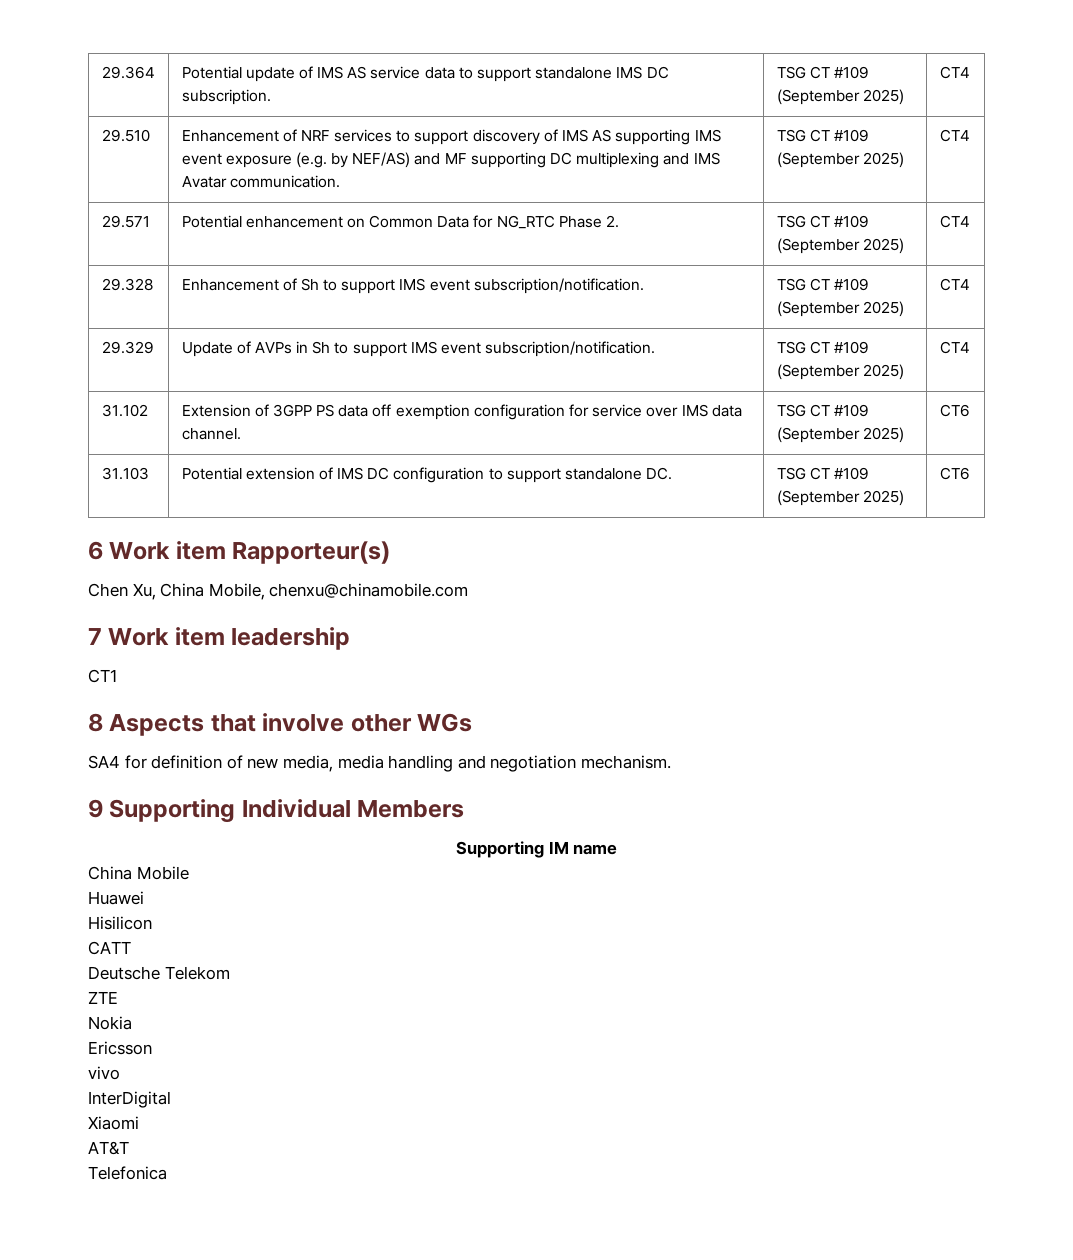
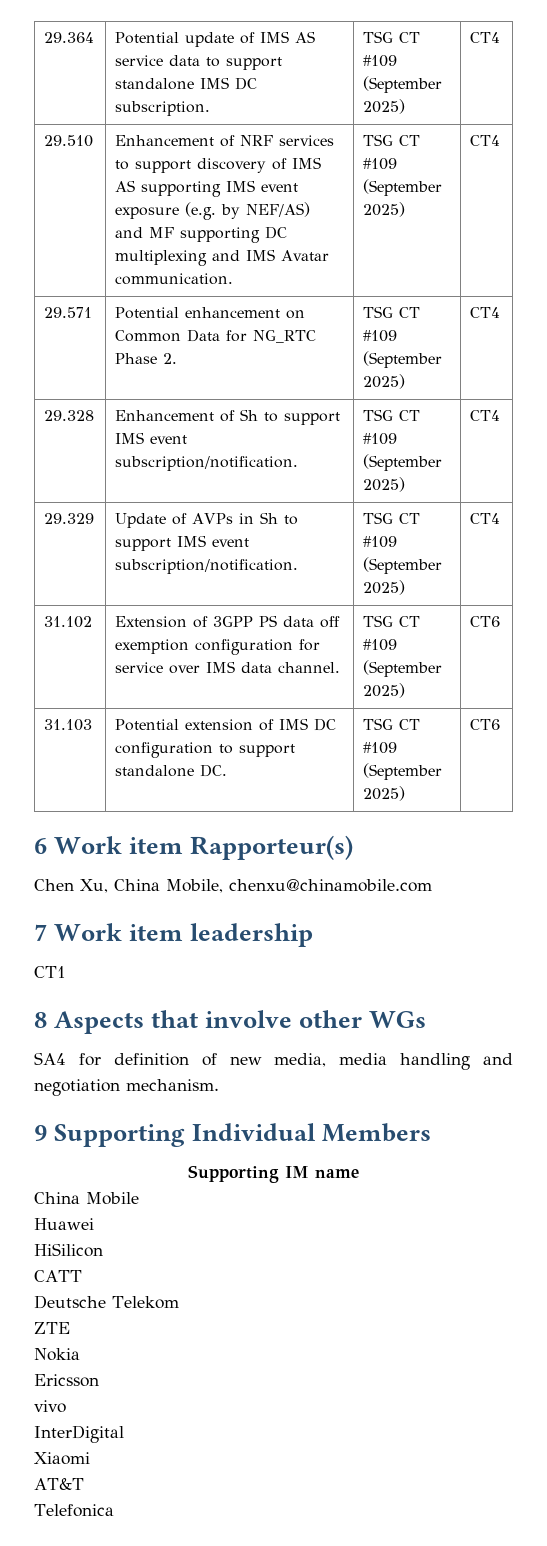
[88,916,152,930] Hisilicon -> [34,1243,103,1257] HiSilicon

